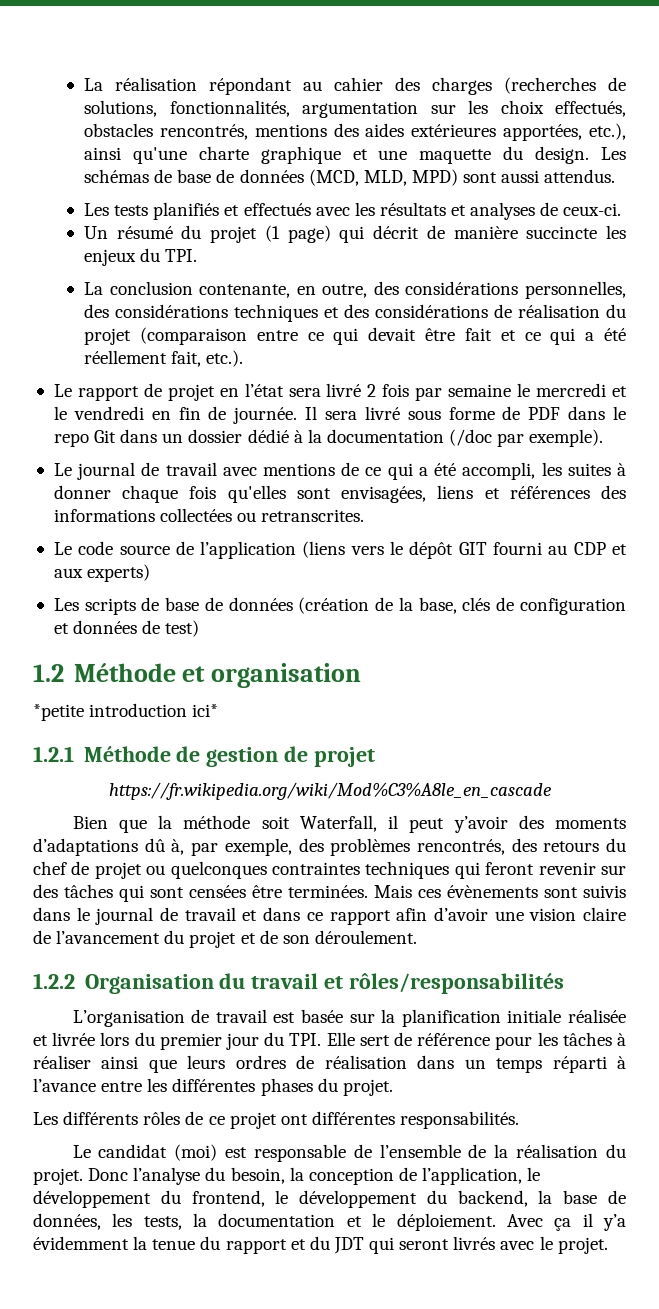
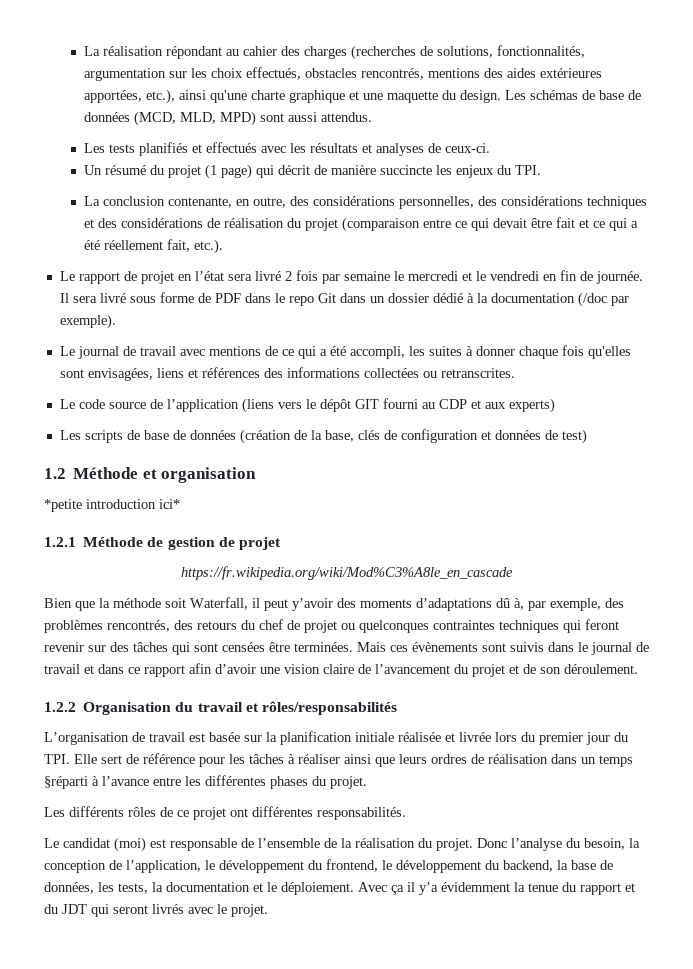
[552,1056,607,1073] réparti -> [44,776,88,789] §réparti

